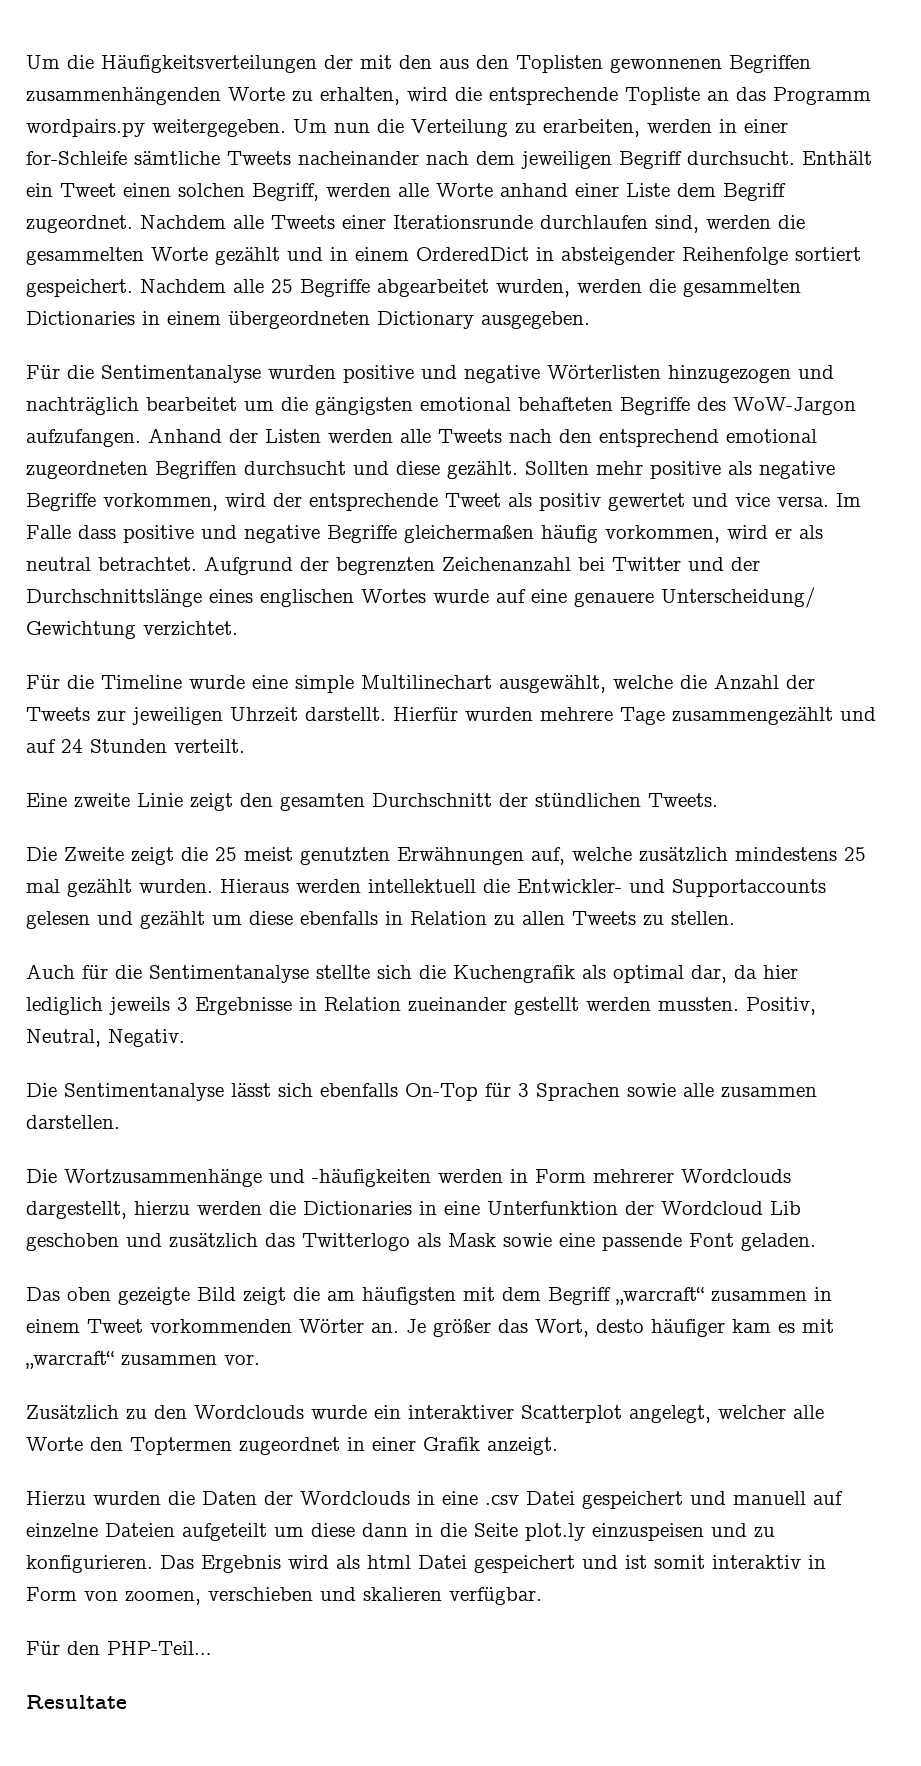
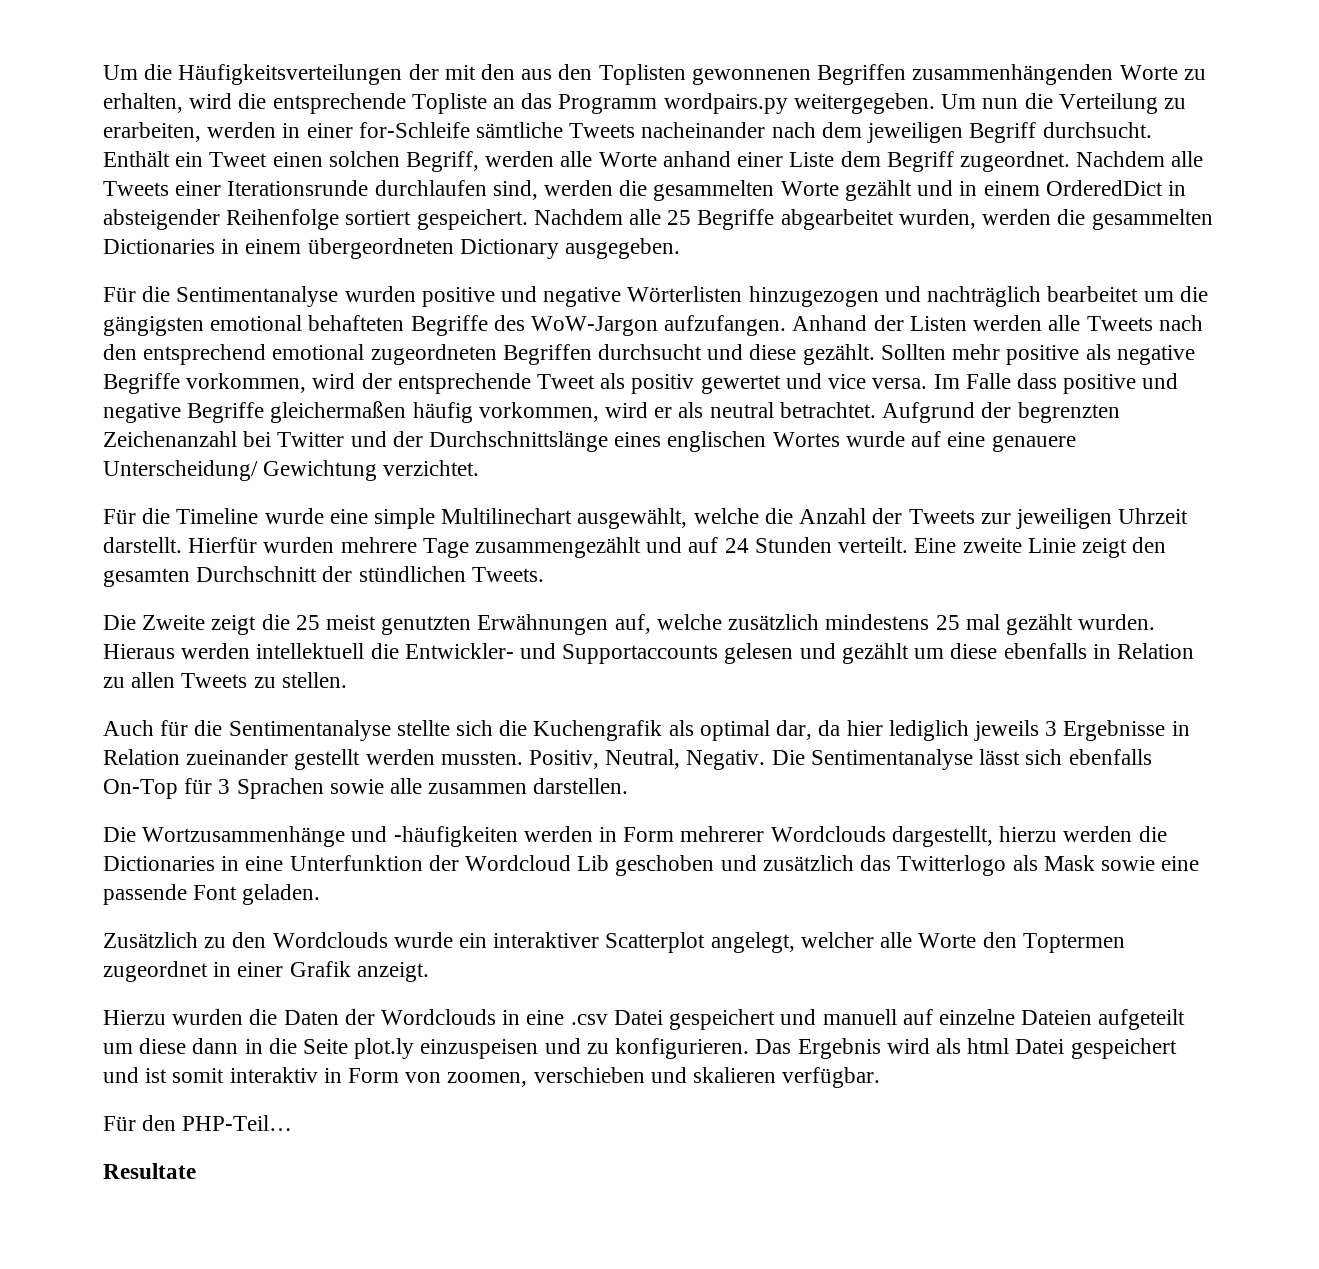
(245, 746) // -> (909, 545) none
(185, 1038) // -> (766, 760) none
[26,1287,832,1305] [26,1319,834,1337] [26,1351,260,1369] // Das oben gezeigte Bild zeigt die am häufigsten mit dem Begriff „warcraft“ zusammen in einem Tweet vorkommenden Wörter an. Je größer das Wort, desto häufiger kam es mit „warcraft“ zusammen vor. -> (321, 894) none

